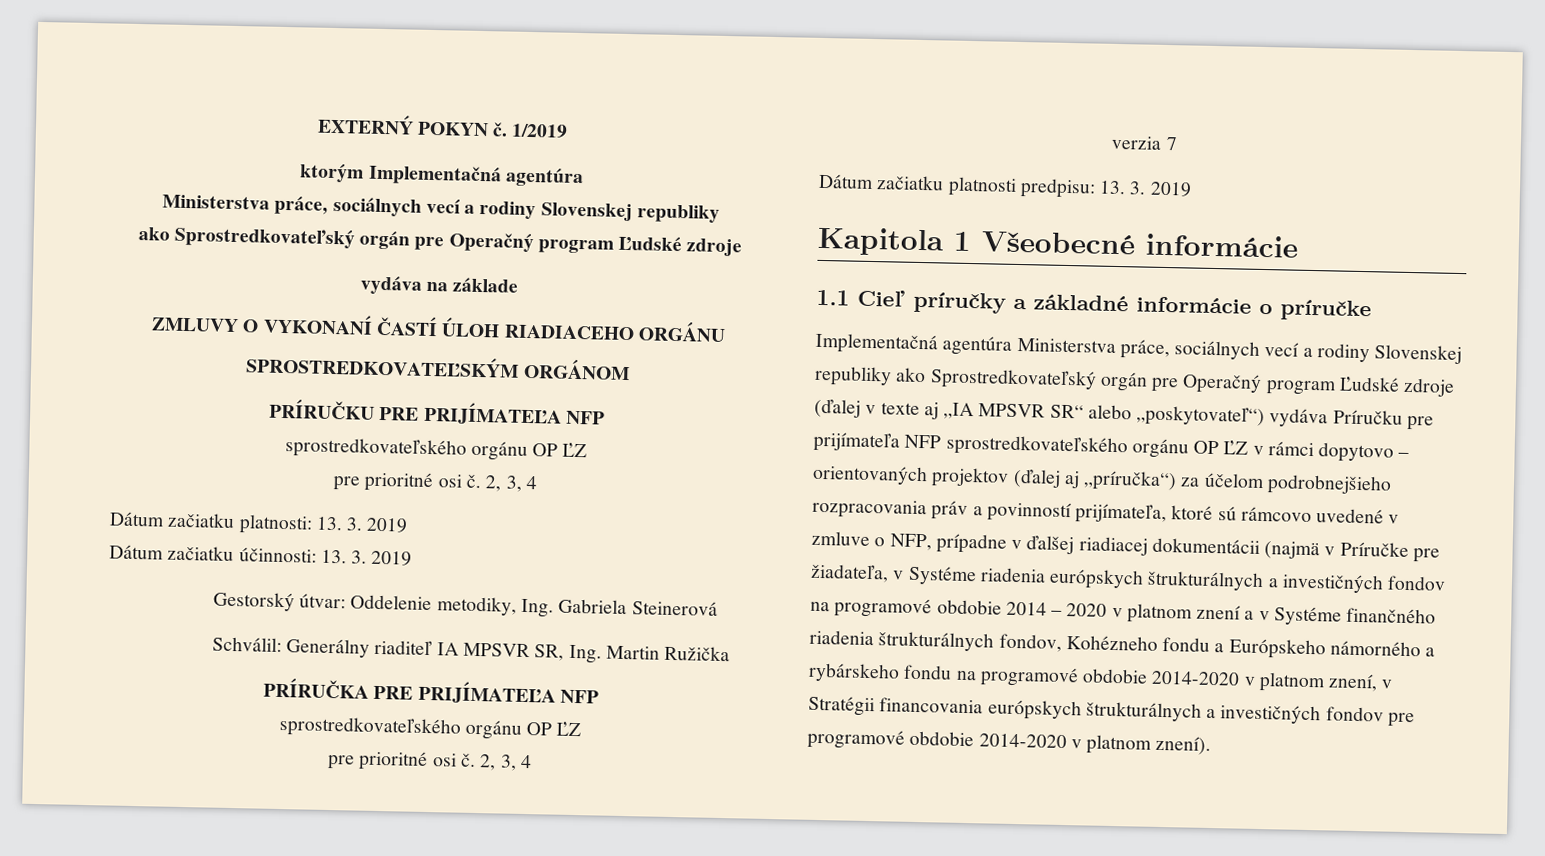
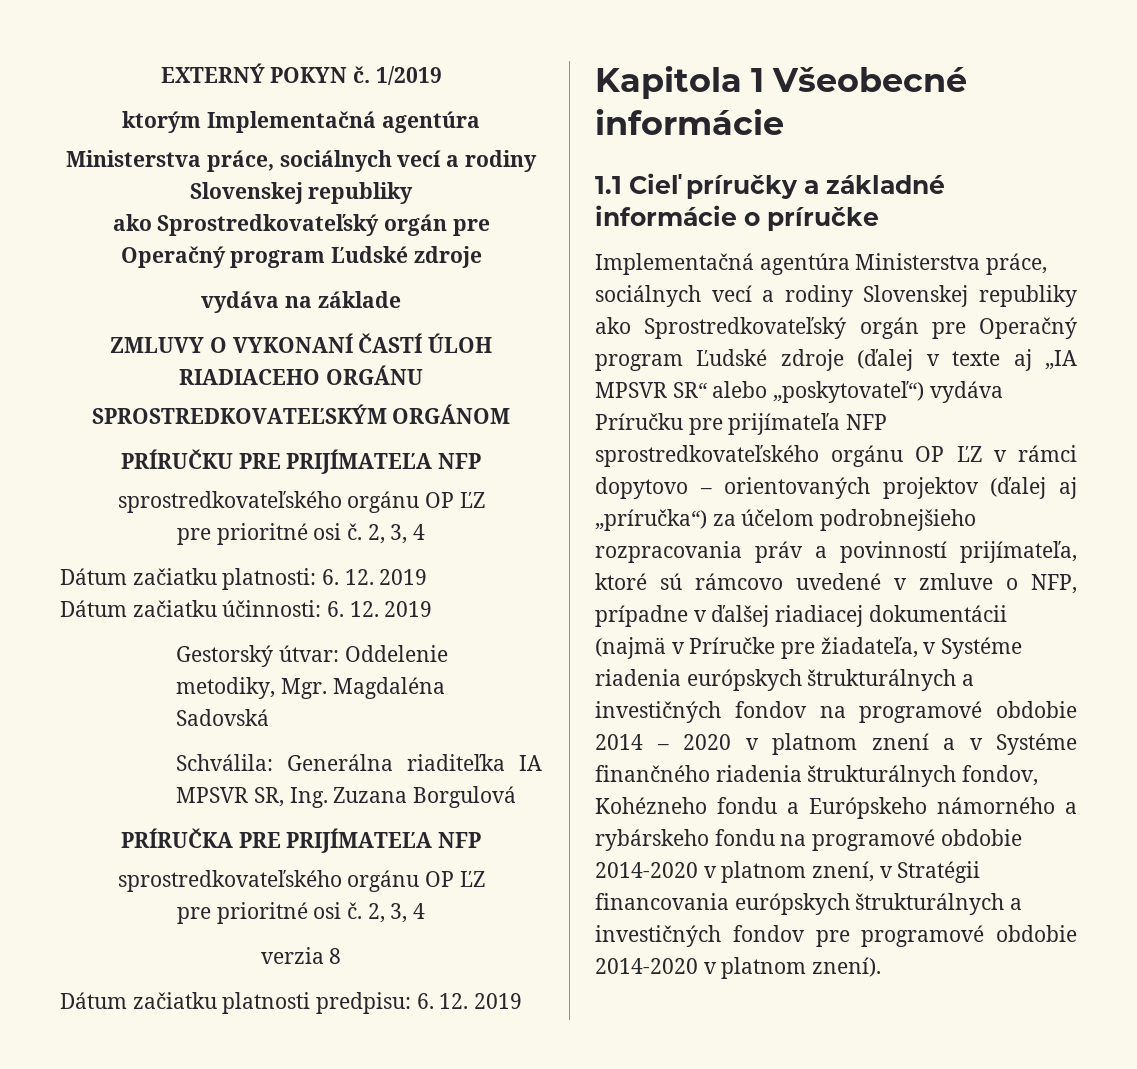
[315,516,364,531] 13. 3. -> [322,569,374,585] 6. 12.
[320,549,368,564] 13. 3. -> [327,601,379,617] 6. 12.
[520,598,718,618] [211,636,434,658] Ing. Gabriela Steinerová // Schválil: Generálny riaditeľ -> [281,677,445,699] [176,709,270,726] [176,754,506,771] Mgr. Magdaléna Sadovská // Schválila: Generálna riaditeľka
[605,645,731,662] Martin Ružička -> [333,786,517,808] Zuzana Borgulová
[1165,136,1178,151] 7 -> [329,948,342,964] 8
[1099,180,1147,195] 13. 3. -> [416,993,469,1009] 6. 12.

